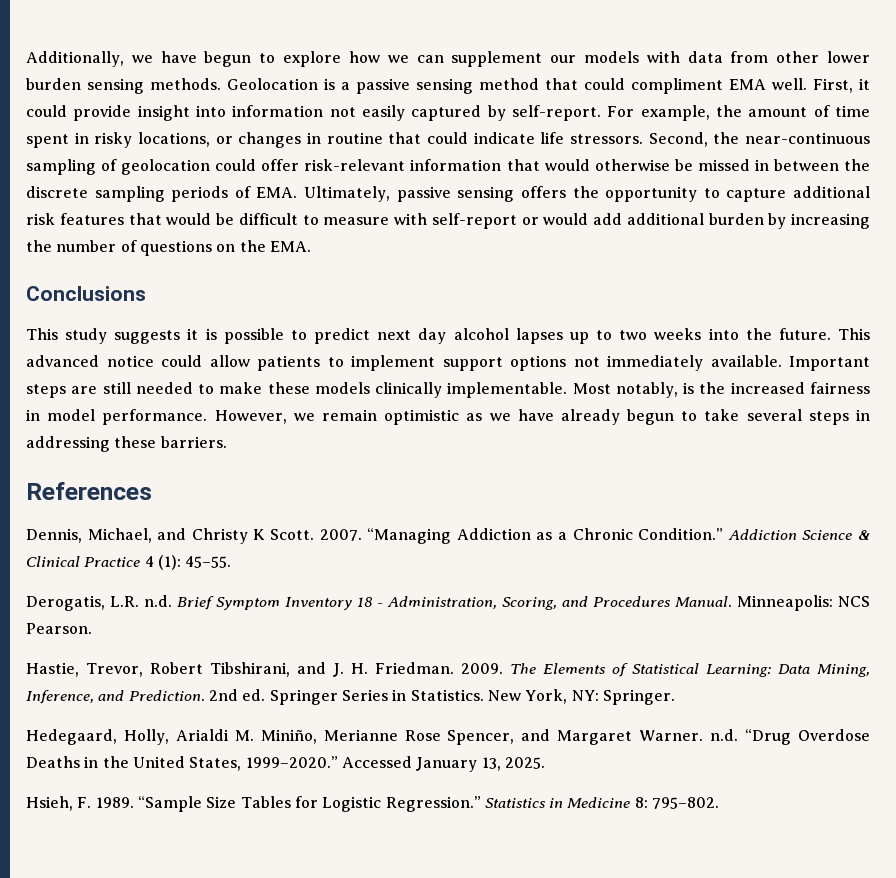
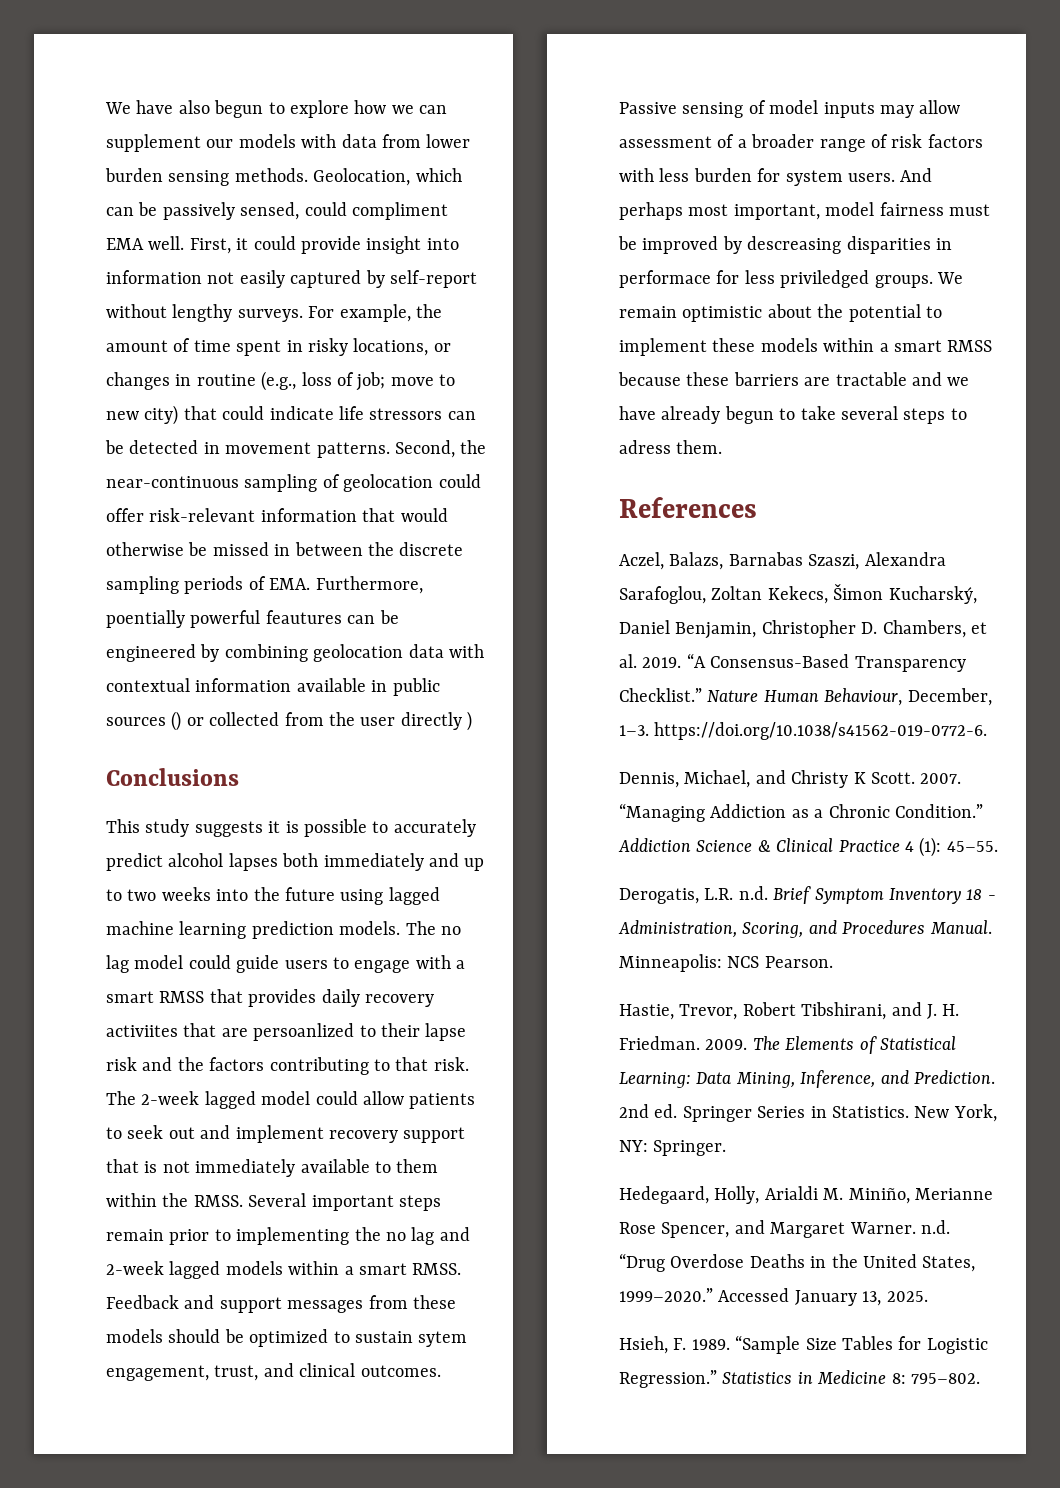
[26,51,197,67] Additionally, we have -> [105,100,210,114] We have also
[776,51,820,63] other -> (421, 141) none
[227,78,578,94] Geolocation is a passive sensing method that -> [313,168,462,186] [106,202,300,220] Geolocation, which can be passively sensed,
[511,105,601,121] self-report. -> [390,270,477,288] [106,304,303,322] self-report without lengthy surveys.
[388,132,643,144] that could indicate life stressors. -> [261,371,456,391] [106,405,476,425] [105,440,390,458] (e.g., loss of job; move to new city) that could indicate life stressors can be detected in movement patterns.
[304,186,871,202] [26,213,870,229] [26,240,311,256] Ultimately, passive sensing offers the opportunity to capture additional risk features that would be difficult to measure with self-report or would add additional burden by increasing the number of questions on the EMA. -> [315,576,423,594] [106,610,399,628] [106,644,484,662] [106,678,440,696] [106,711,473,731] Furthermore, poentially powerful feautures can be engineered by combining geolocation data with contextual information available in public sources () or collected from the user directly )
[314,328,563,344] predict next day alcohol lapses -> [393,819,476,837] [106,853,459,871] accurately predict alcohol lapses both immediately and
[778,328,870,340] [26,355,870,371] [26,382,870,398] [26,409,483,425] future. This advanced notice could allow patients to implement support options not immediately available. Important steps are still needed to make these models clinically implementable. Most notably, is the increased fairness in model performance. However, we remain optimistic as -> [285,887,440,905] [106,921,461,939] [106,955,466,973] [106,989,434,1007] [106,1023,467,1041] [106,1057,469,1075] [106,1091,476,1109] [106,1125,466,1143] [106,1159,439,1177] [106,1193,441,1211] [106,1227,470,1245] [106,1261,462,1279] [106,1295,456,1313] [106,1329,468,1347] [106,1363,441,1381] [619,100,961,118] [619,134,983,152] [619,168,933,186] [619,202,990,220] [618,236,952,254] [619,270,963,288] [619,304,942,322] [619,338,993,356] [618,372,942,386] future using lagged machine learning prediction models. The no lag model could guide users to engage with a smart RMSS that provides daily recovery activiites that are persoanlized to their lapse risk and the factors contributing to that risk. The 2-week lagged model could allow patients to seek out and implement recovery support that is not immediately available to them within the RMSS. Several important steps remain prior to implementing the no lag and 2-week lagged models within a smart RMSS. Feedback and support messages from these models should be optimized to sustain sytem engagement, trust, and clinical outcomes. Passive sensing of model inputs may allow assessment of a broader range of risk factors with less burden for system users. And perhaps most important, model fairness must be improved by descreasing disparities in performace for less priviledged groups. We remain optimistic about the potential to implement these models within a smart RMSS because these barriers are tractable and
[856,409,870,421] [26,436,227,452] [26,482,152,500] in addressing these barriers. // References -> [950,408,967,420] [619,440,723,454] [619,497,757,518] [619,552,946,570] [619,584,977,604] [619,620,987,639] [619,653,966,672] [619,688,992,706] [619,722,988,740] to adress them. // References // Aczel, Balazs, Barnabas Szaszi, Alexandra Sarafoglou, Zoltan Kekecs, Šimon Kucharský, Daniel Benjamin, Christopher D. Chambers, et al. 2019. “A Consensus-Based Transparency Checklist.” Nature Human Behaviour, December, 1–3. https://doi.org/10.1038/s41562-019-0772-6.

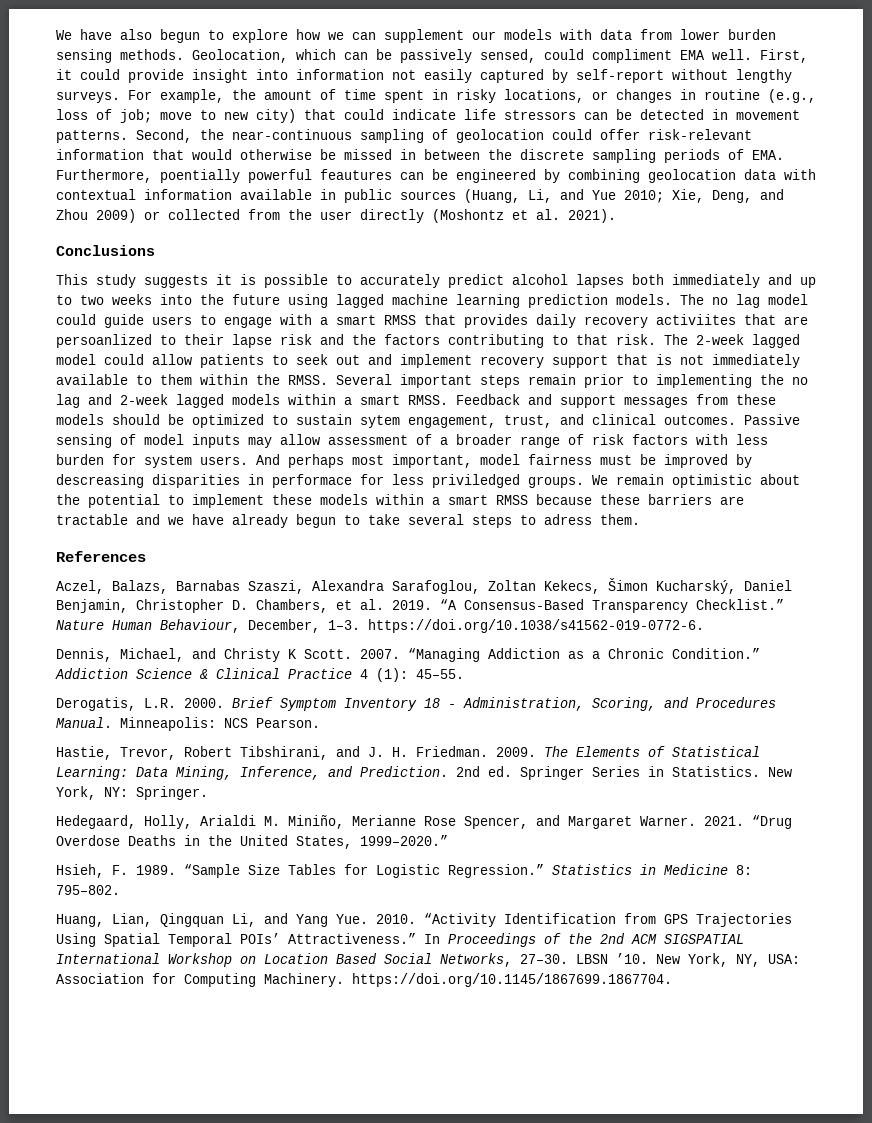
[171,711,182,731] () -> [464,189,784,203] [56,209,136,223] (Huang, Li, and Yue 2010; Xie, Deng, and Zhou 2009)
[467,711,473,731] ) -> [432,209,616,223] (Moshontz et al. 2021).
[738,886,768,900] n.d. -> [184,698,224,708] 2000.
[921,1220,950,1234] n.d. -> [704,816,744,826] 2021.
[718,1288,928,1306] Accessed January 13, 2025. -> (448, 840) none
(980, 1378) none -> [56,913,792,927] [56,933,744,947] [56,953,800,967] [56,973,672,987] // Huang, Lian, Qingquan Li, and Yang Yue. 2010. “Activity Identification from GPS Trajectories Using Spatial Temporal POIs’ Attractiveness.” In Proceedings of the 2nd ACM SIGSPATIAL International Workshop on Location Based Social Networks, 27–30. LBSN ’10. New York, NY, USA: Association for Computing Machinery. https://doi.org/10.1145/1867699.1867704.

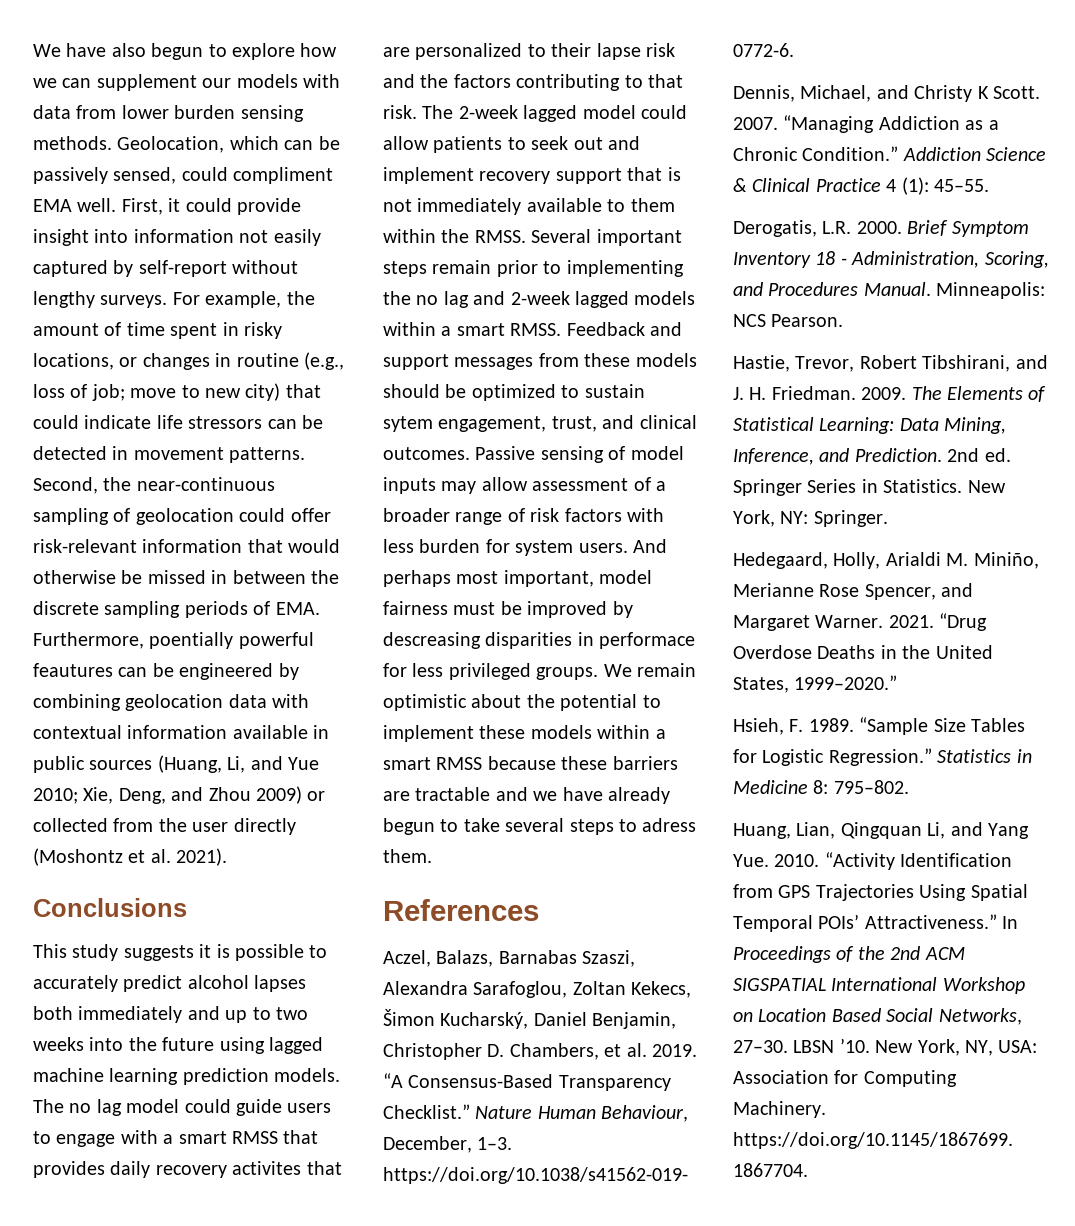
[656,314,736,325] activiites -> [232,1161,302,1175] activites
[56,334,152,348] persoanlized -> [415,43,523,60] personalized
[432,474,520,488] priviledged -> [448,663,531,680] privileged

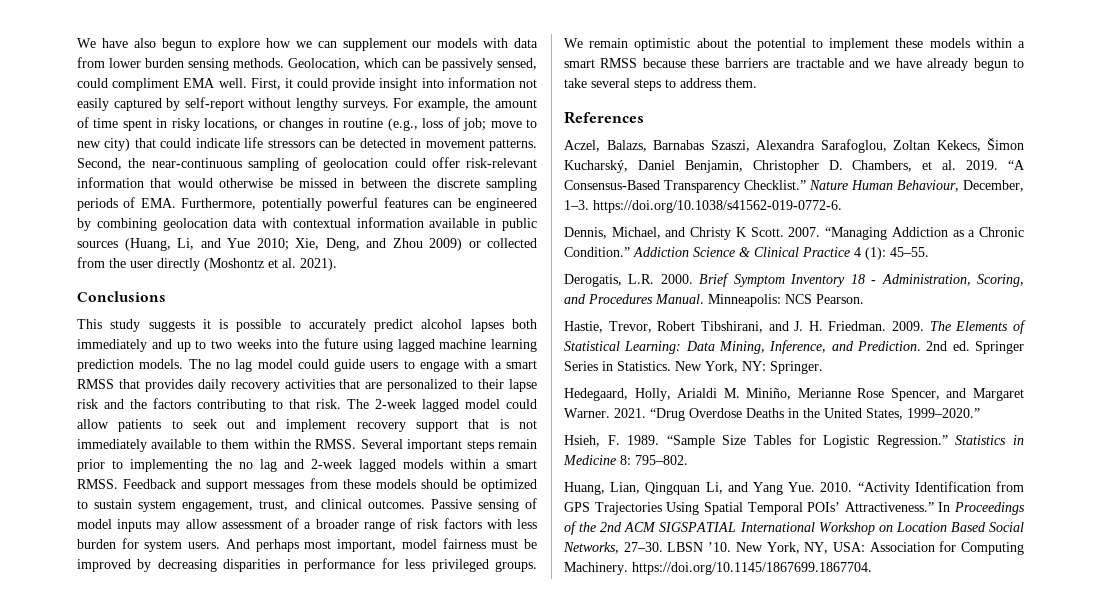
[149,632,314,649] [33,663,113,677] poentially powerful feautures -> [261,197,428,211] potentially powerful features
[232,1161,302,1175] activites -> [284,379,335,389] activities
[383,416,433,432] sytem -> [138,500,177,512] system
[383,632,481,649] descreasing -> [157,559,217,572] decreasing
[599,632,696,649] performace -> [304,558,376,572] performance
[642,818,697,832] adress -> [680,78,721,88] address

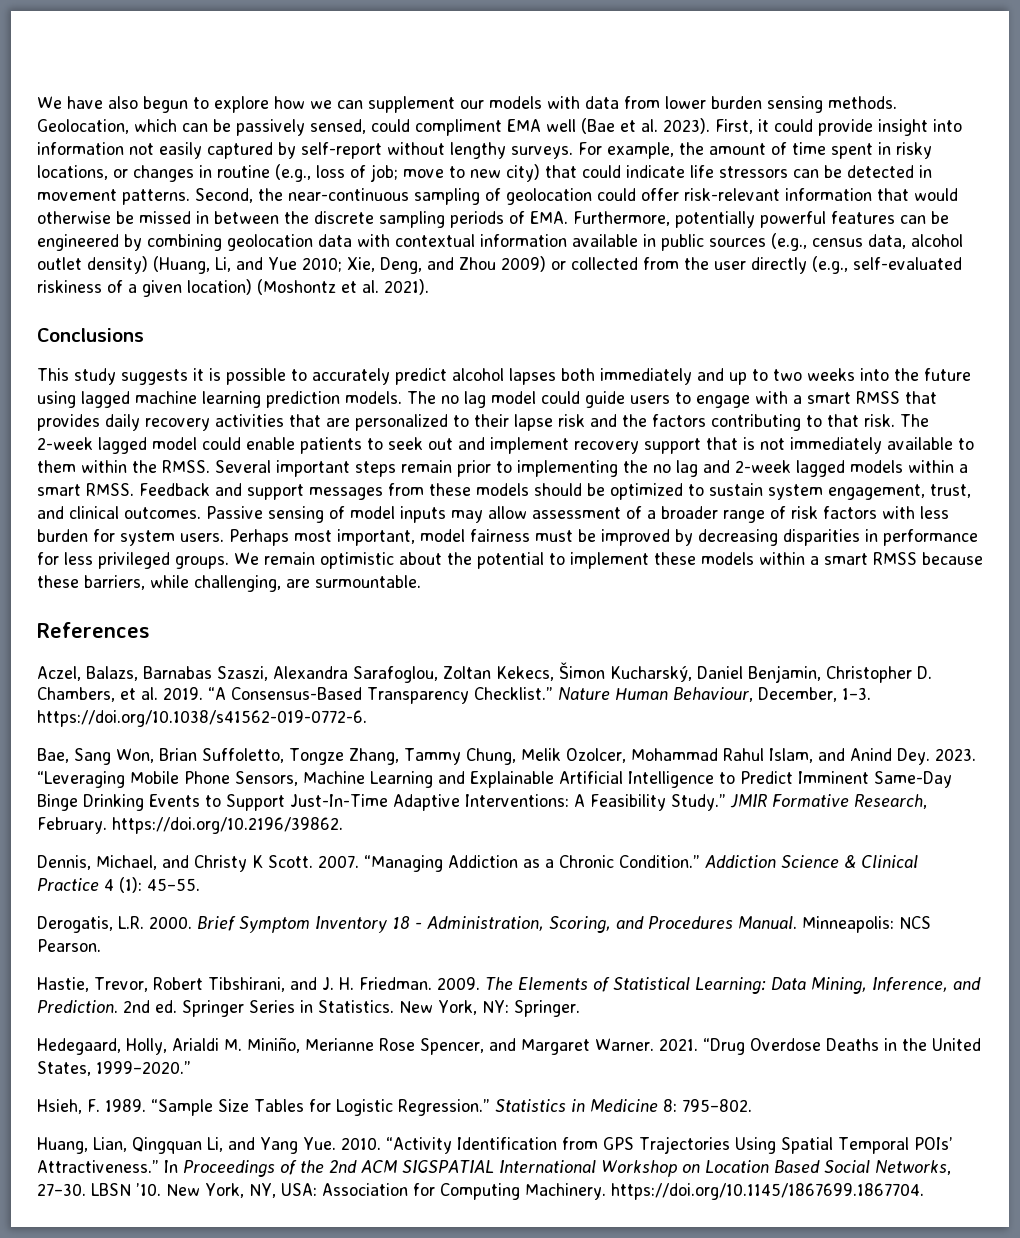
[218,78,247,88] well. -> [546,118,710,134] well (Bae et al. 2023).
(118, 244) none -> [771,233,963,251] [37,256,148,274] (e.g., census data, alcohol outlet density)
(200, 264) none -> [811,256,962,274] [37,279,252,297] (e.g., self-evaluated riskiness of a given location)
[77,419,109,429] allow -> [246,437,295,450] enable
[225,539,299,552] And perhaps -> [229,529,289,546] Perhaps
[724,58,1024,71] [564,78,757,91] barriers are tractable and we have already begun to take several steps to address them. -> [84,575,421,592] barriers, while challenging, are surmountable.
(842, 206) none -> [37,748,976,765] [37,771,952,788] [37,794,927,811] [37,817,343,834] // Bae, Sang Won, Brian Suffoletto, Tongze Zhang, Tammy Chung, Melik Ozolcer, Mohammad Rahul Islam, and Anind Dey. 2023. “Leveraging Mobile Phone Sensors, Machine Learning and Explainable Artificial Intelligence to Predict Imminent Same-Day Binge Drinking Events to Support Just-In-Time Adaptive Interventions: A Feasibility Study.” JMIR Formative Research, February. https://doi.org/10.2196/39862.

